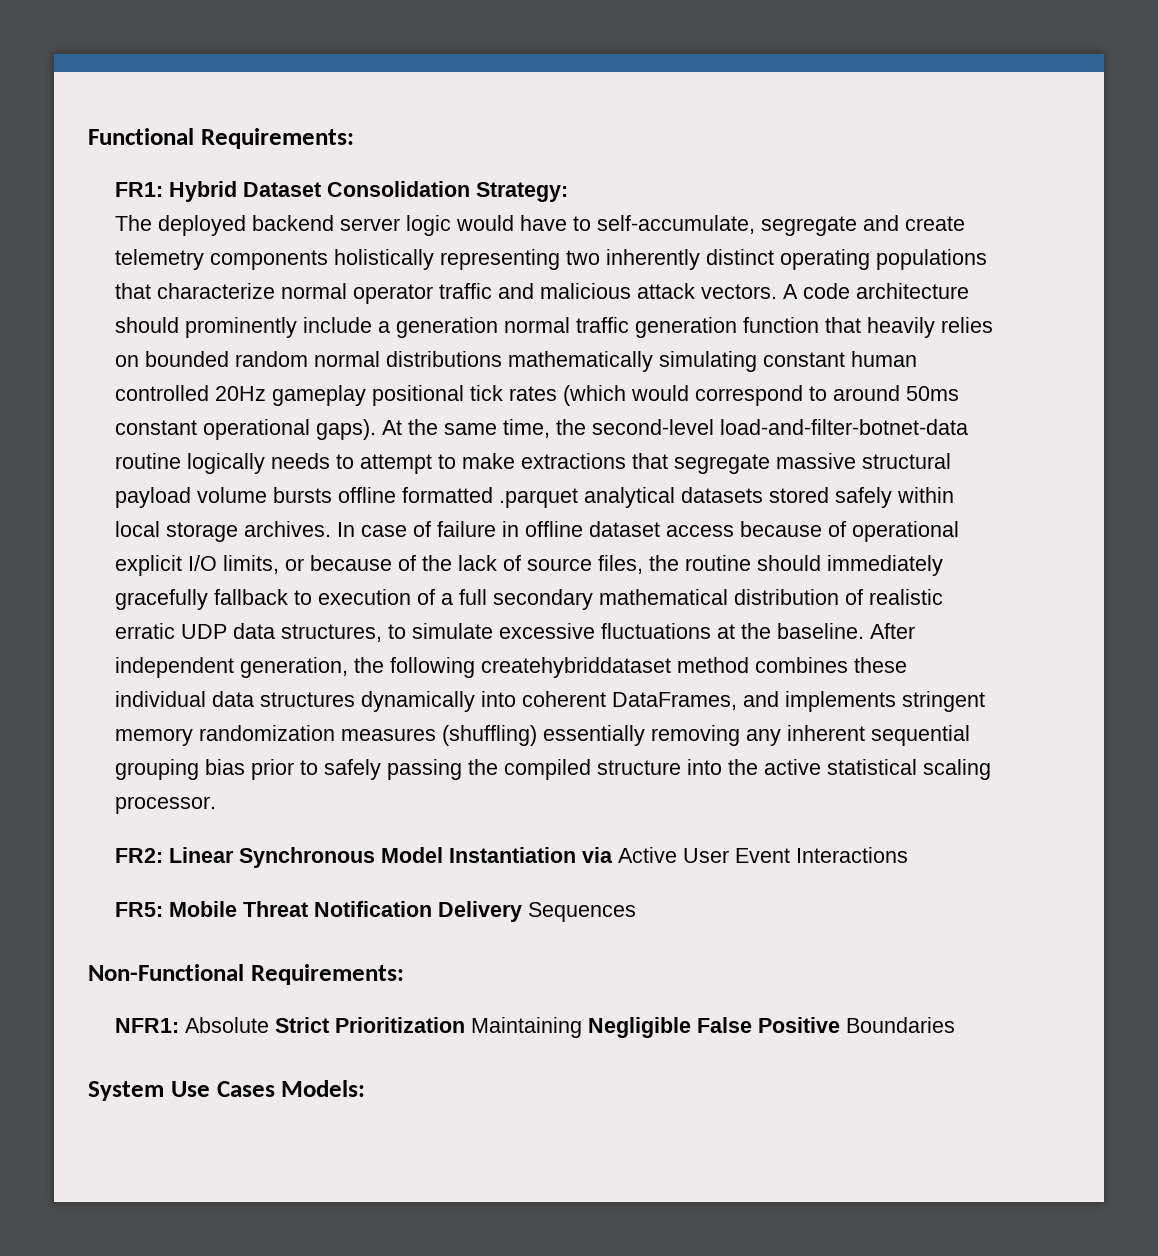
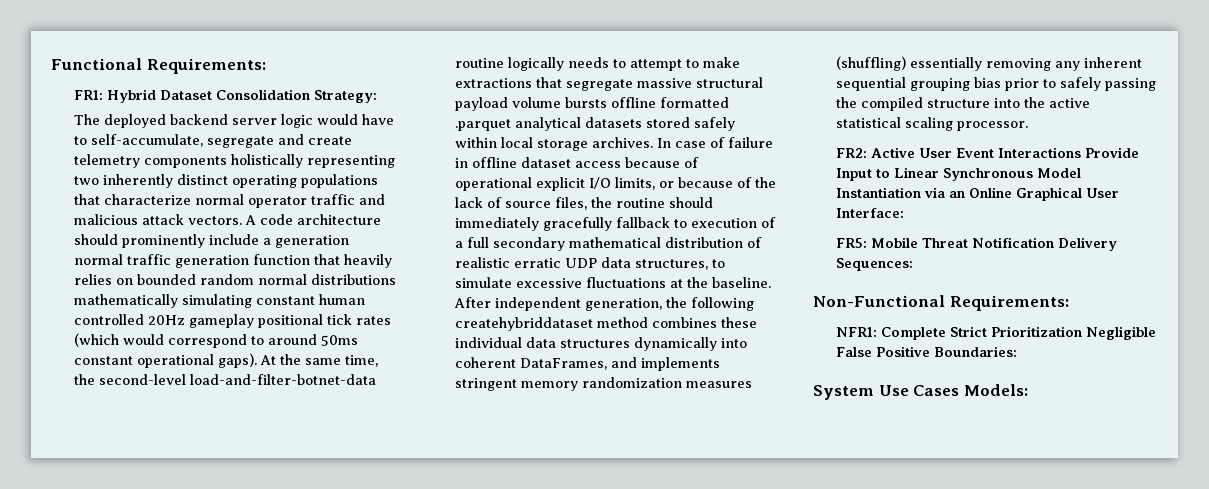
(164, 855) none -> [870,147,1139,158] [835,168,890,181] Active User Event Interactions Provide Input to
[618,847,909,863] Active User Event Interactions -> [948,187,1119,201] [835,208,904,218] an Online Graphical User Interface:
[528,902,637,922] Sequences -> [835,258,913,271] Sequences:
[185,1017,270,1033] Absolute -> [880,327,946,340] Complete
[471,1017,583,1038] Maintaining -> (1082, 331) none
[846,1017,956,1033] Boundaries -> [933,346,1017,357] Boundaries:

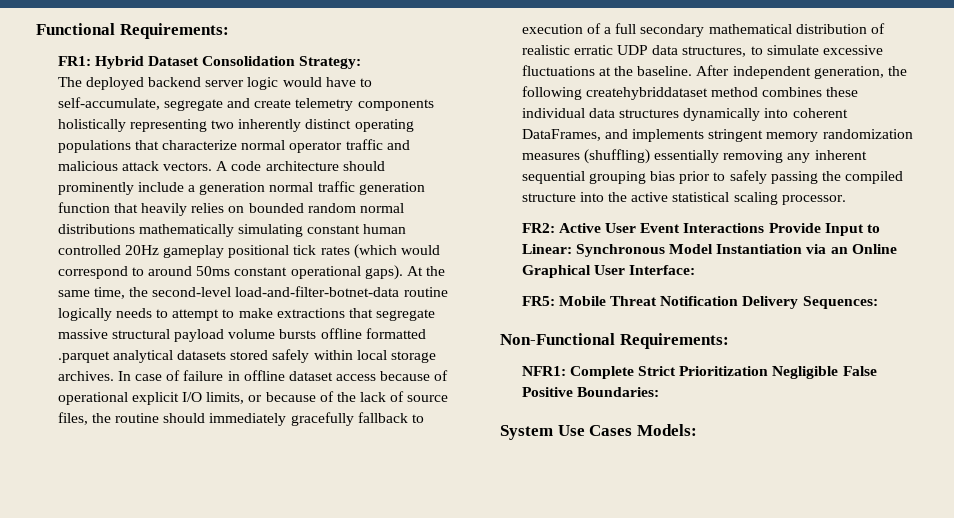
[893,167,939,178] Linear -> [521,244,572,254] Linear:

